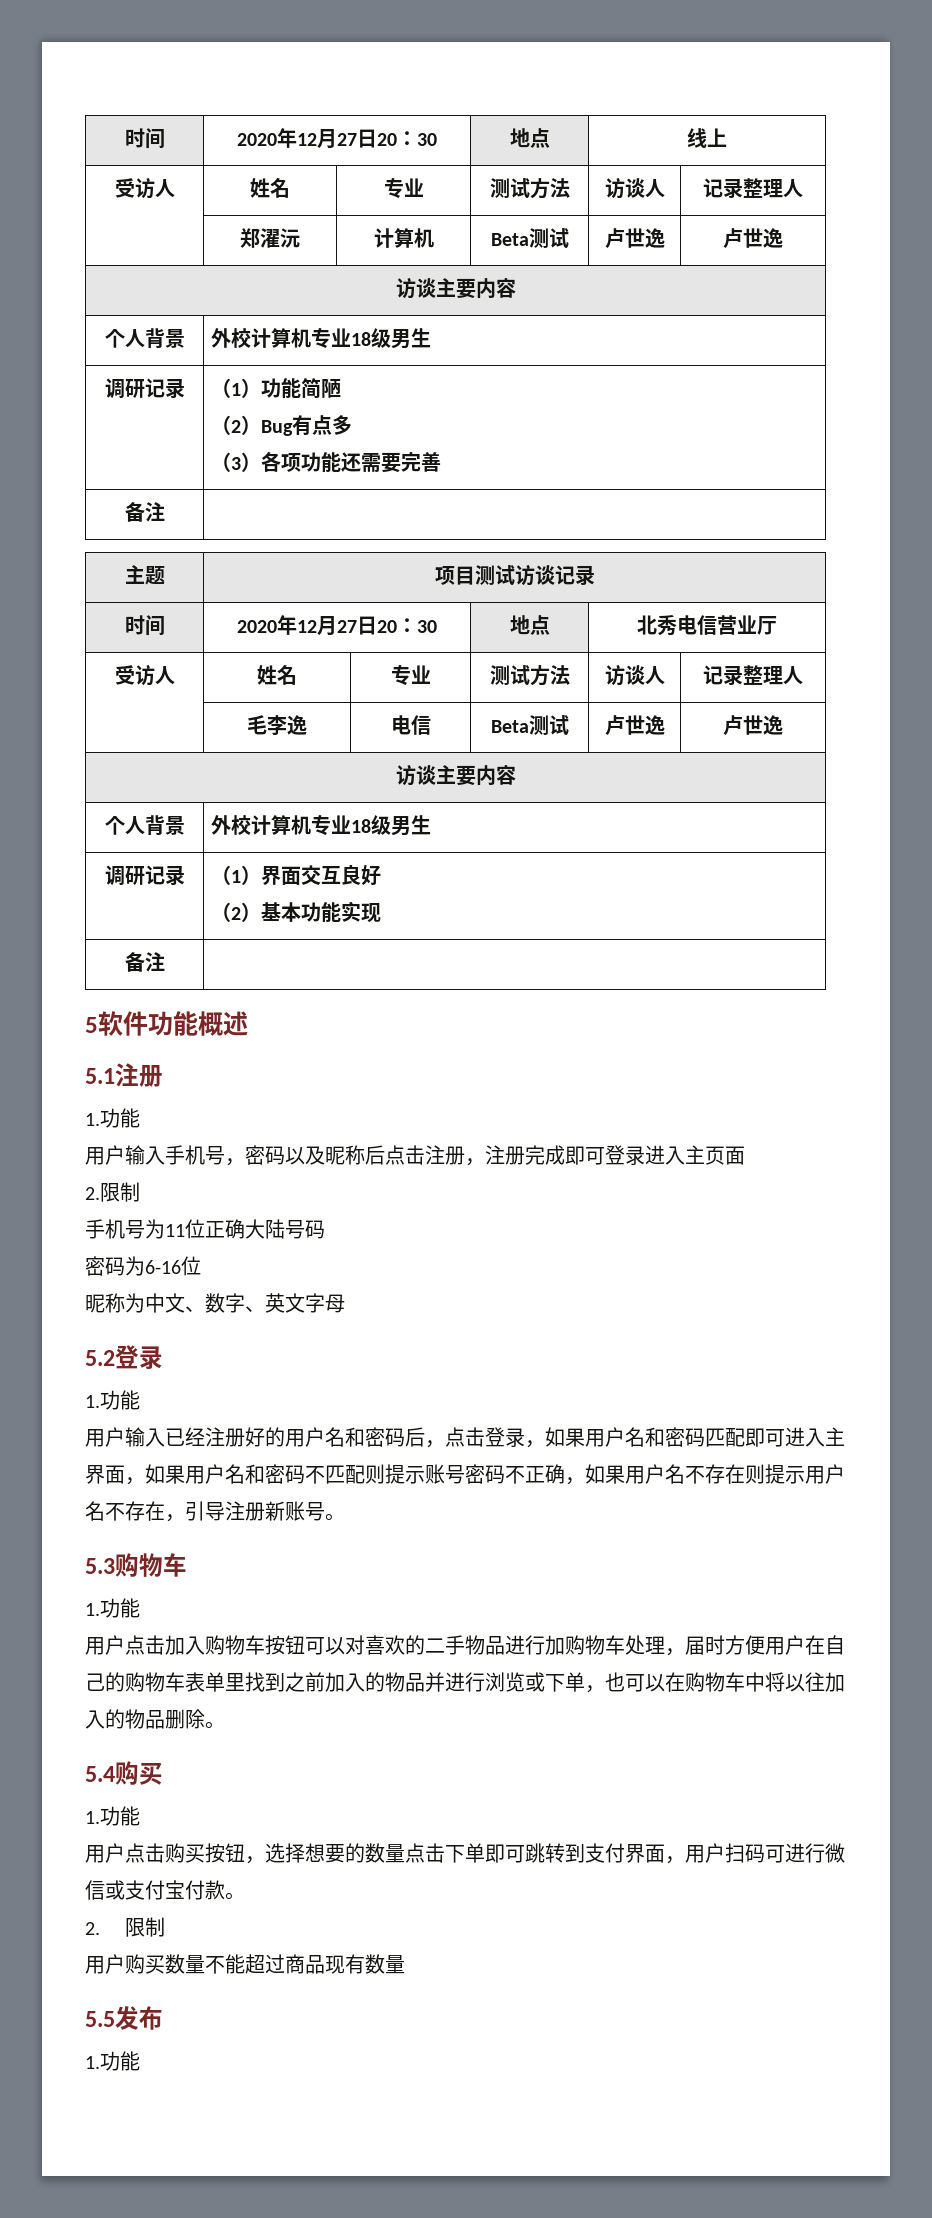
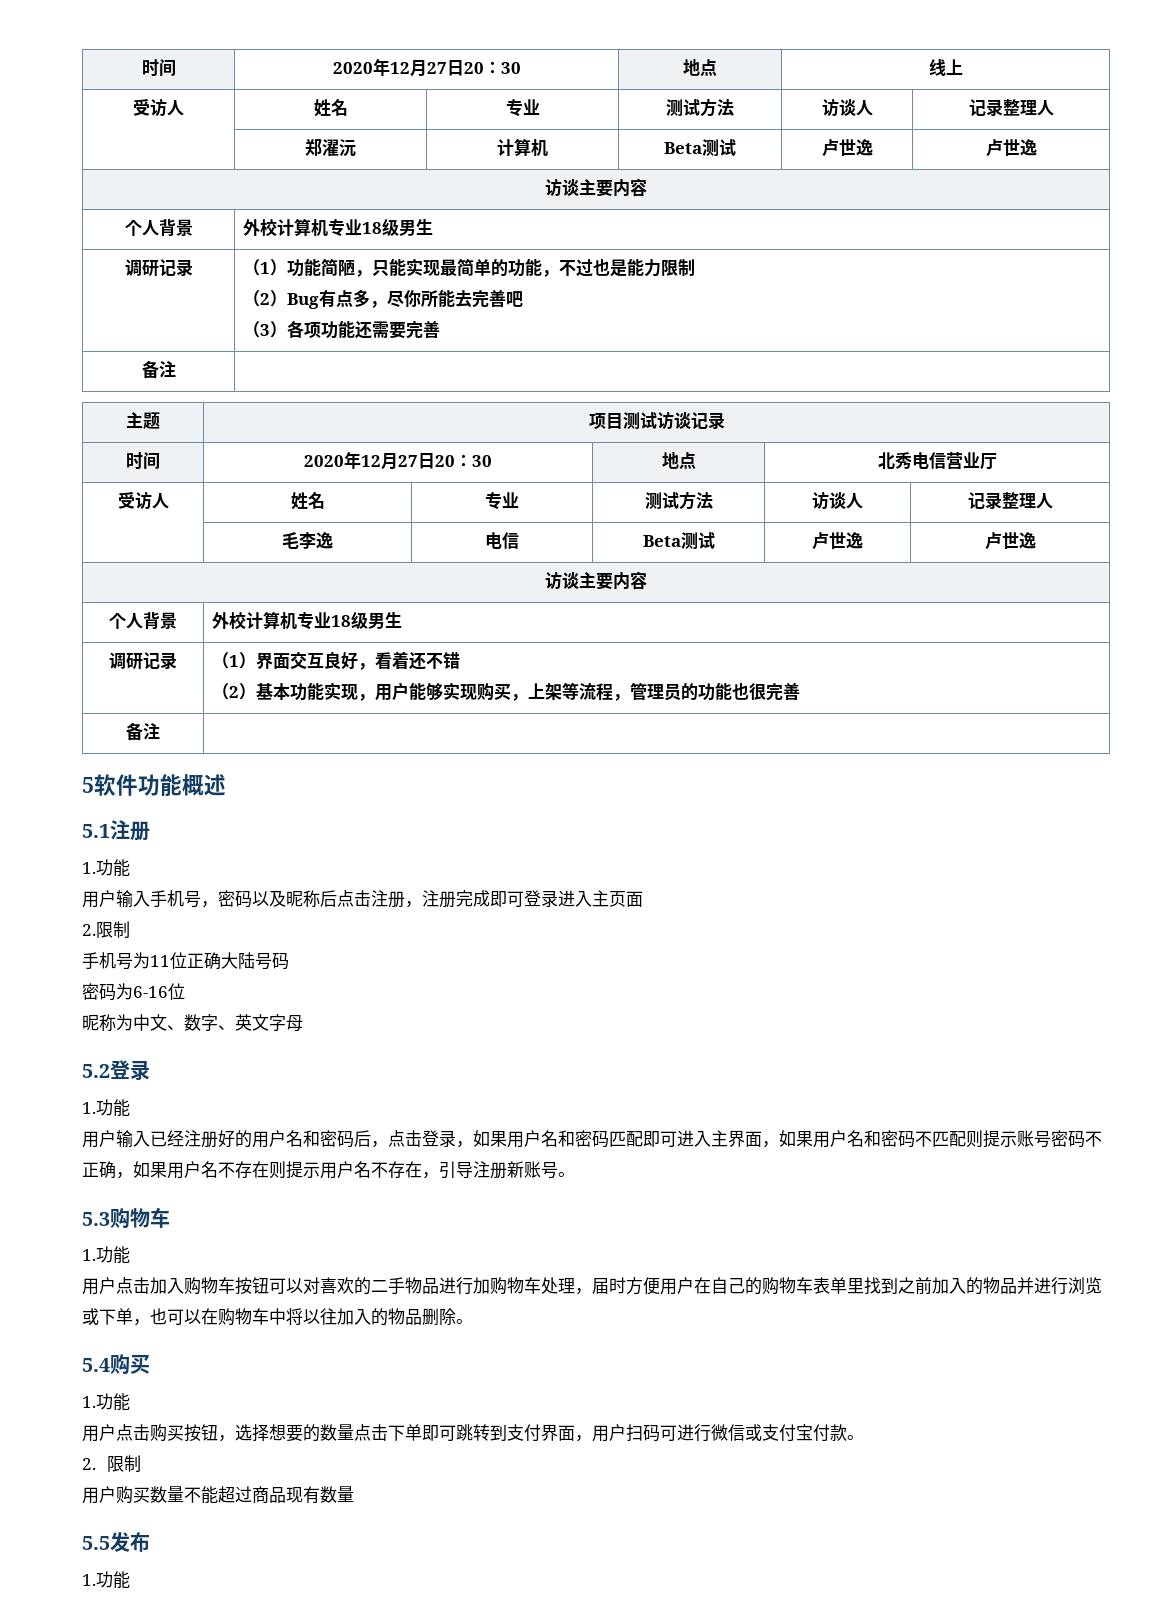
(342, 388) none -> [355,258,696,277] ，只能实现最简单的功能，不过也是能力限制
(353, 425) none -> [370,289,524,308] ，尽你所能去完善吧
(382, 875) none -> [358,651,461,670] ，看着还不错
(382, 913) none -> [358,682,801,701] ，用户能够实现购买，上架等流程，管理员的功能也很完善

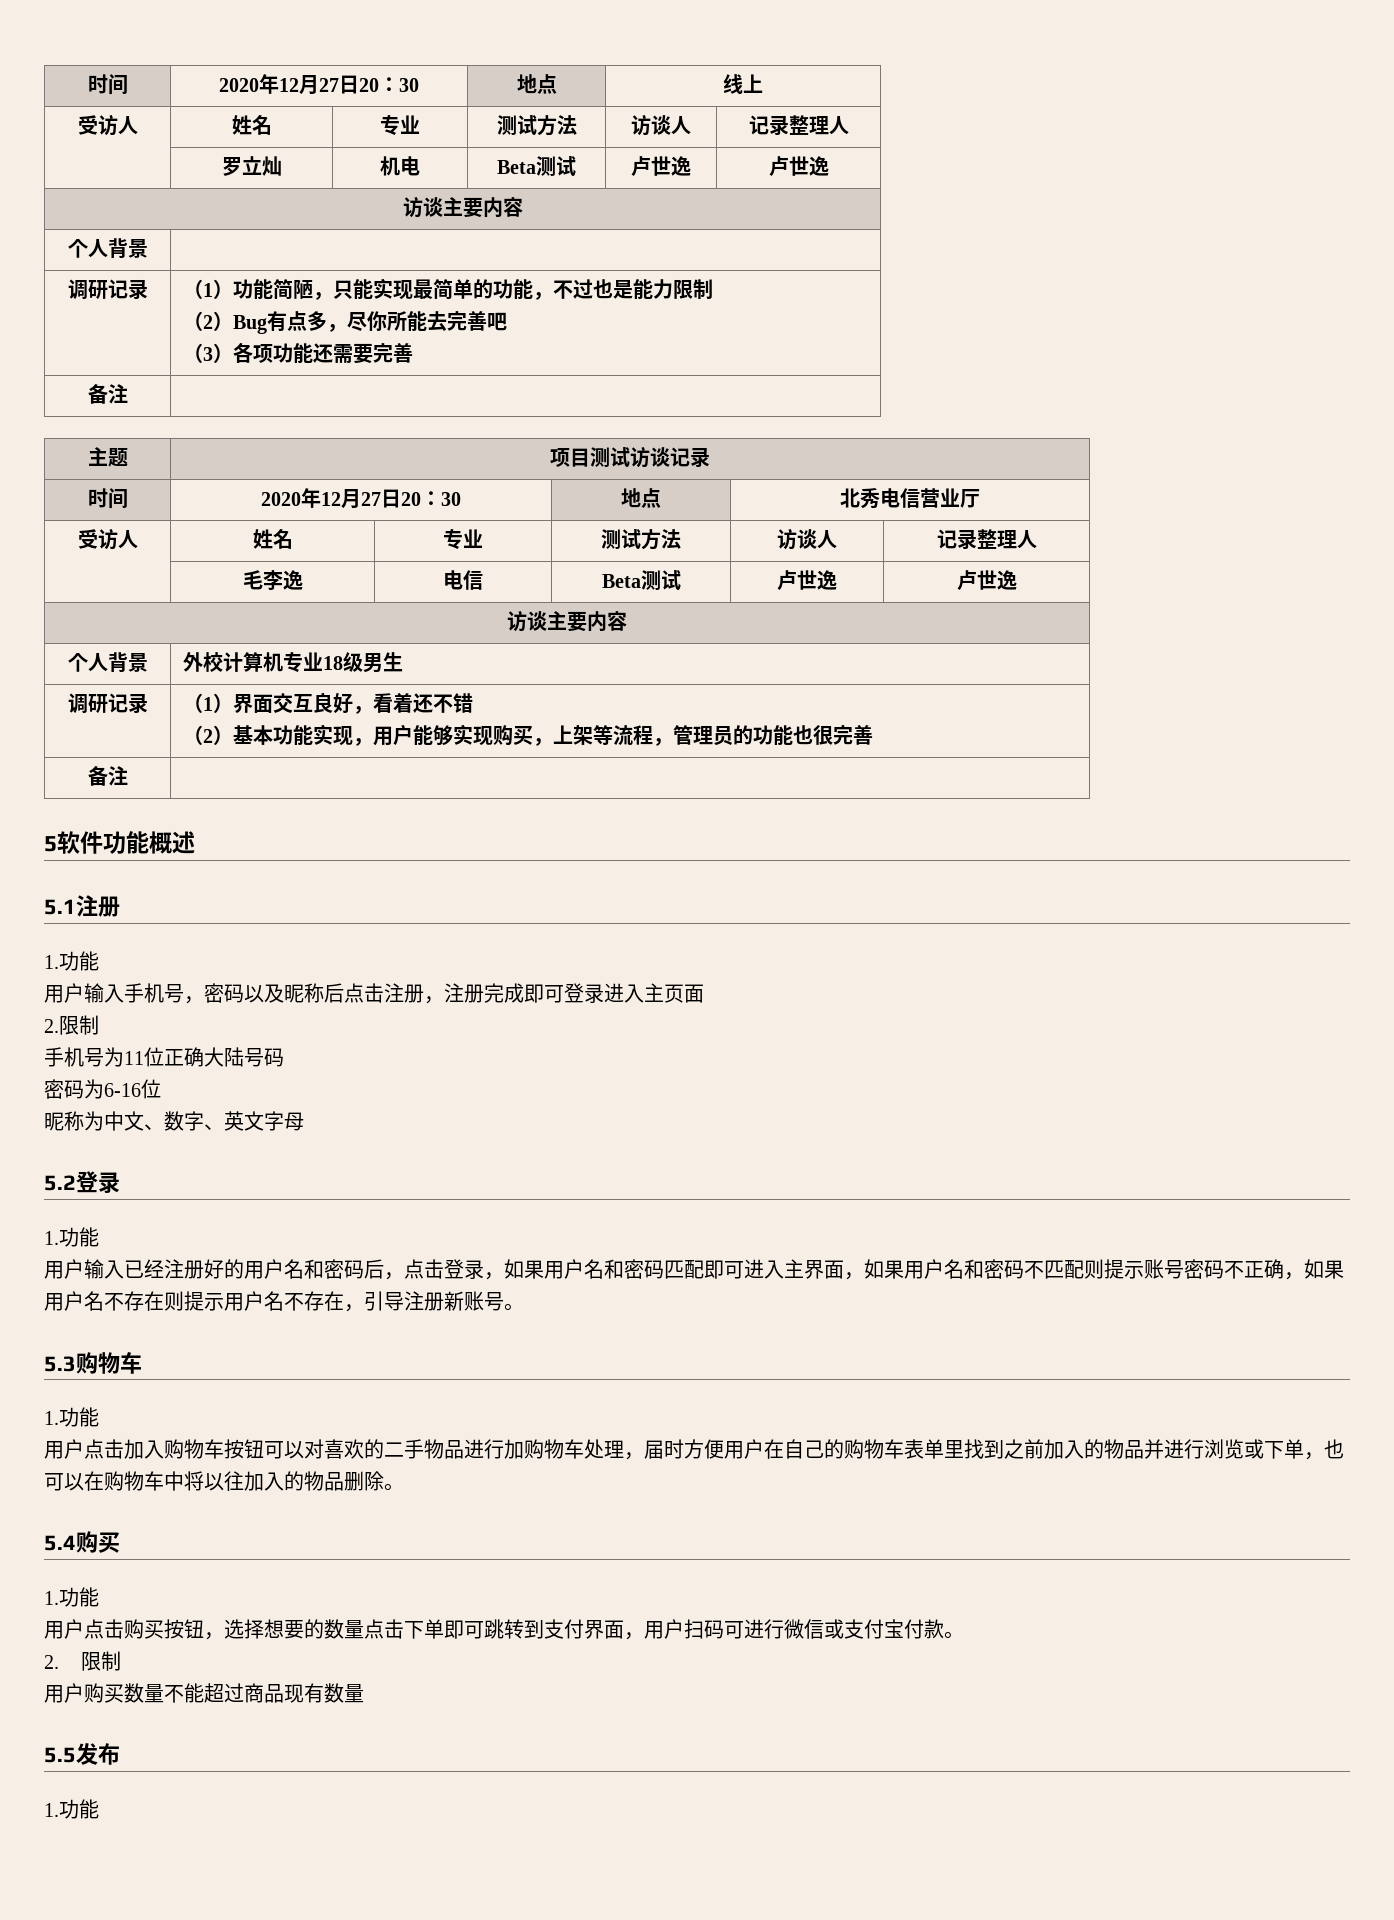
[305,139,356,157] [497,138,548,157] 郑濯沅 | 计算机 -> [221,156,282,176] [380,156,420,176] 罗立灿 | 机电
[243,218,434,237] 外校计算机专业18级男生 -> (148, 248) none

